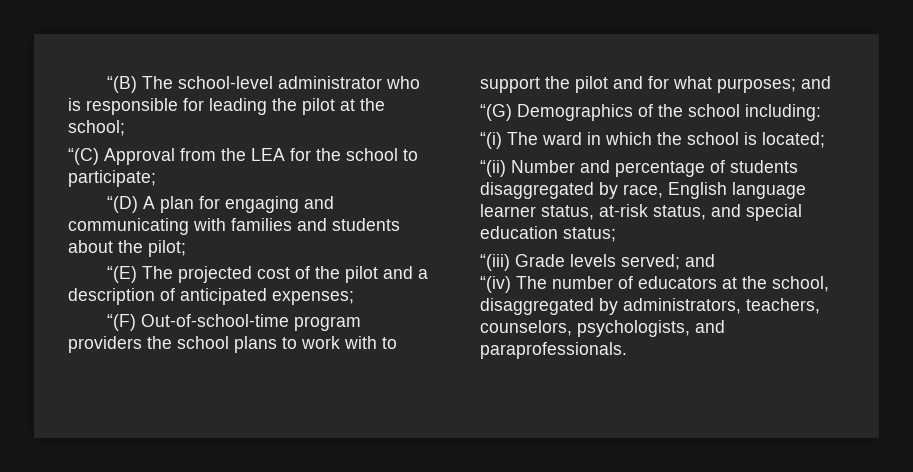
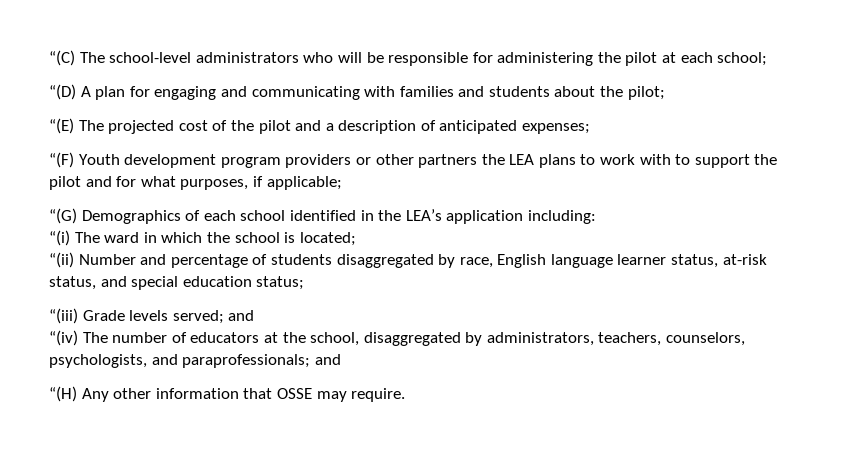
[107,76,138,93] “(B) -> [49,50,75,66] “(C)
[278,76,421,89] [68,98,81,111] administrator who is -> [195,52,384,63] administrators who will be
[209,98,267,115] leading -> [497,52,594,66] administering
[360,98,385,111] the -> [680,52,713,63] each
[68,148,418,165] [68,170,156,187] // “(C) Approval from the LEA for the school to participate; -> (768, 59) none
[141,314,362,331] [68,336,229,353] Out-of-school-time program providers the school -> [78,154,535,168] Youth development program providers or other partners the LEA
[717,76,831,93] purposes; and -> [180,176,342,190] purposes, if applicable;
[658,104,740,117] the school -> [203,209,524,224] each school identified in the LEA’s application
[480,342,627,359] paraprofessionals. -> [182,354,341,368] [49,386,406,402] paraprofessionals; and // “(H) Any other information that OSSE may require.

